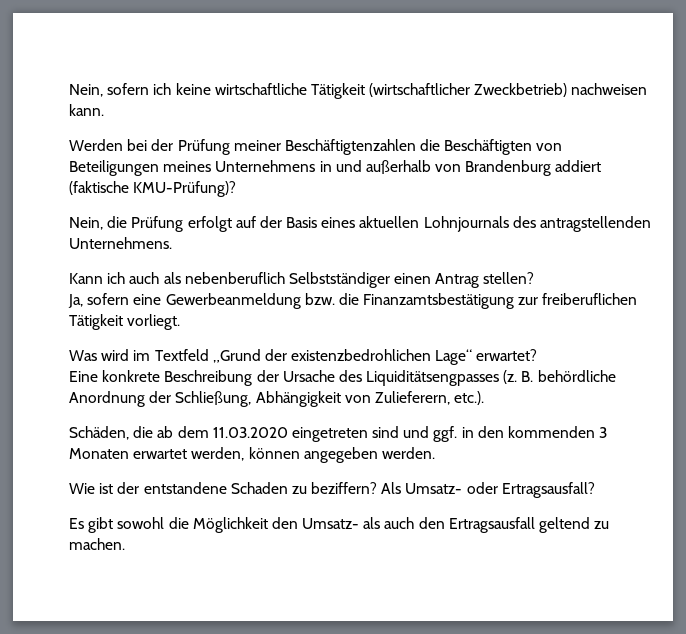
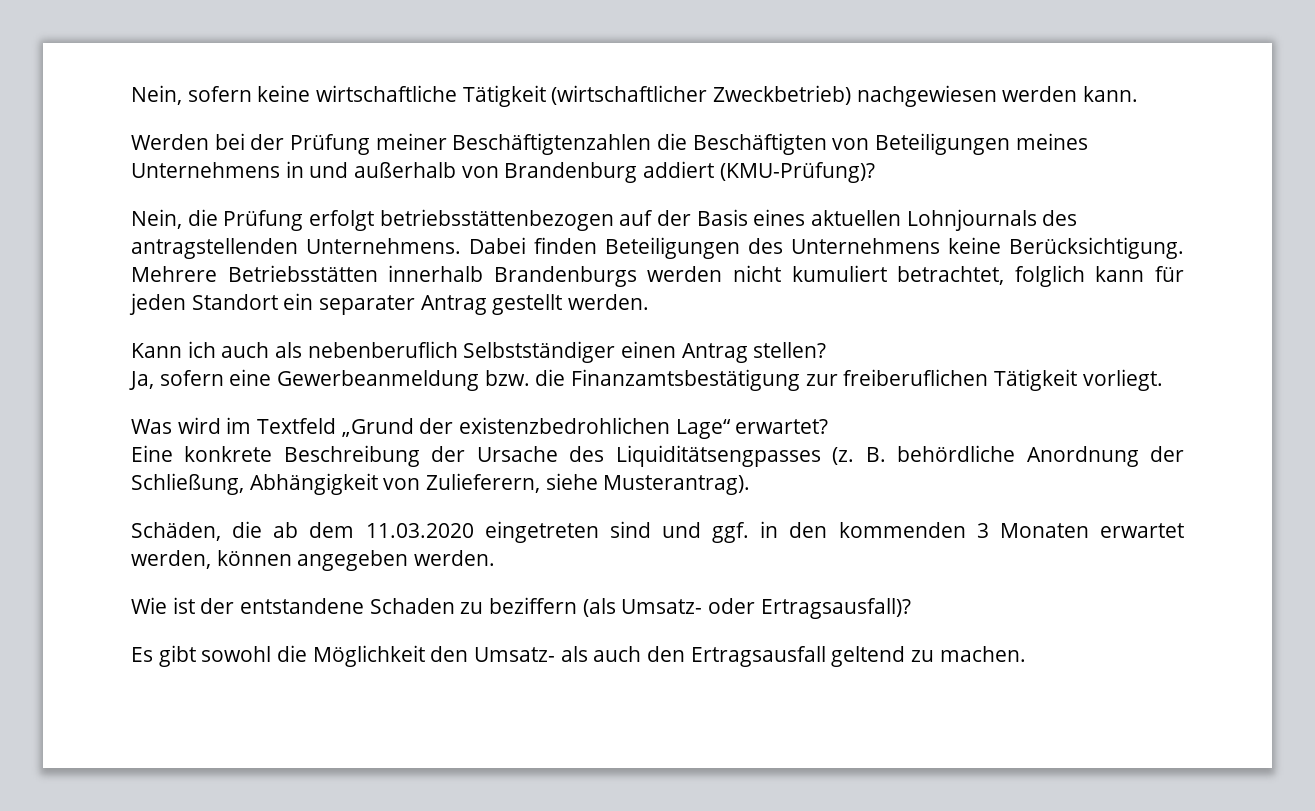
[153,83,172,95] ich -> (252, 94) none
[571,83,648,95] nachweisen -> [856,85,1078,107] nachgewiesen werden
[69,181,237,197] (faktische KMU-Prüfung)? -> [719,162,875,183] (KMU-Prüfung)?
(232, 224) none -> [379,209,614,231] betriebsstättenbezogen
(172, 243) none -> [469,237,1184,259] [131,265,1184,287] [129,293,650,315] Dabei finden Beteiligungen des Unternehmens keine Berücksichtigung. Mehrere Betriebsstätten innerhalb Brandenburgs werden nicht kumuliert betrachtet, folglich kann für jeden Standort ein separater Antrag gestellt werden.
[454,391,485,405] etc.). -> [545,473,751,495] siehe Musterantrag).
[311,482,402,494] beziffern? Als -> [489,597,616,617] beziffern (als
[501,482,595,498] Ertragsausfall? -> [760,598,911,619] Ertragsausfall)?

